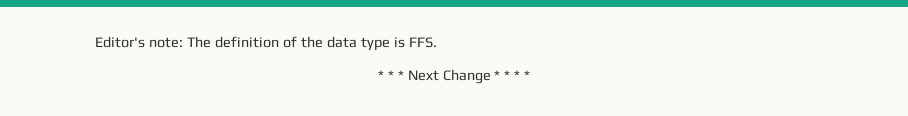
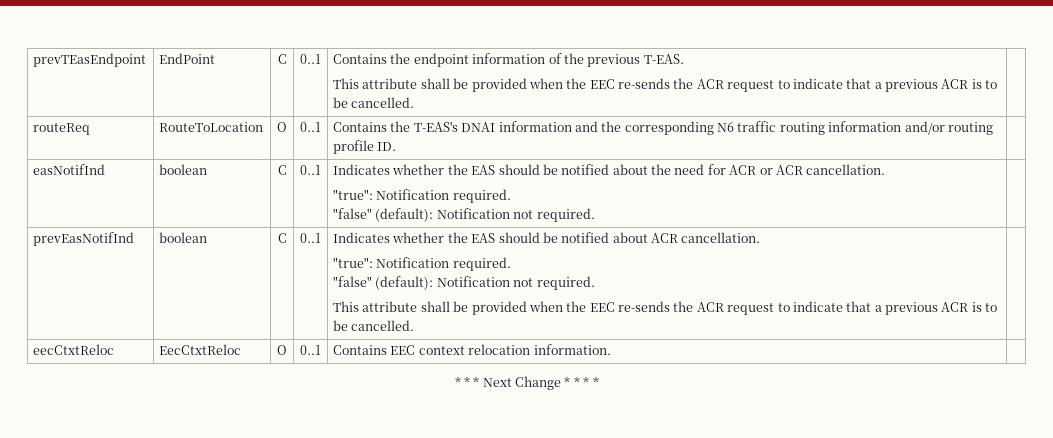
[95,36,437,51] Editor's note: The definition of the data type is FFS. -> [33,53,147,67] [159,53,216,64] [277,54,287,64] [300,54,321,64] [333,53,684,67] [333,78,998,92] [333,97,415,108] [33,123,91,135] [159,122,264,132] [277,122,287,132] [300,122,321,132] [333,121,993,135] [333,140,397,154] [33,164,106,175] [159,164,208,175] [277,165,287,175] [300,165,321,175] [333,164,886,175] [333,189,511,203] [333,208,595,222] [33,232,135,246] [159,232,208,243] [277,233,287,243] [300,233,321,243] [333,232,761,243] [333,257,511,271] [333,276,595,290] [333,301,998,315] [333,320,415,331] [33,344,115,355] [159,344,242,355] [277,345,287,355] [300,345,321,355] [333,344,611,355] prevTEasEndpoint | EndPoint | C | 0..1 | Contains the endpoint information of the previous T-EAS. // This attribute shall be provided when the EEC re-sends the ACR request to indicate that a previous ACR is to be cancelled. | // routeReq | RouteToLocation | O | 0..1 | Contains the T-EAS's DNAI information and the corresponding N6 traffic routing information and/or routing profile ID. | // easNotifInd | boolean | C | 0..1 | Indicates whether the EAS should be notified about the need for ACR or ACR cancellation. // "true": Notification required. // "false" (default): Notification not required. | // prevEasNotifInd | boolean | C | 0..1 | Indicates whether the EAS should be notified about ACR cancellation. // "true": Notification required. // "false" (default): Notification not required. // This attribute shall be provided when the EEC re-sends the ACR request to indicate that a previous ACR is to be cancelled. | // eecCtxtReloc | EecCtxtReloc | O | 0..1 | Contains EEC context relocation information. |

